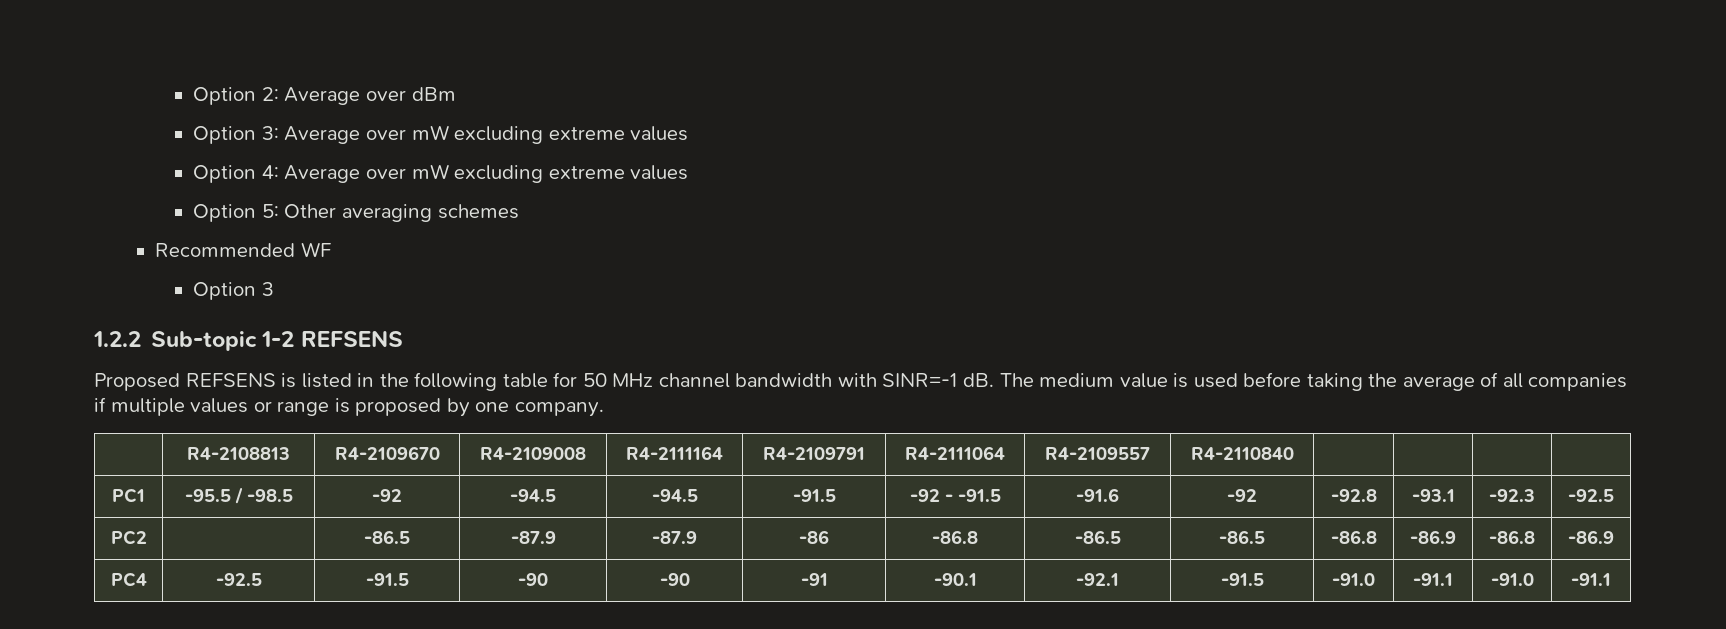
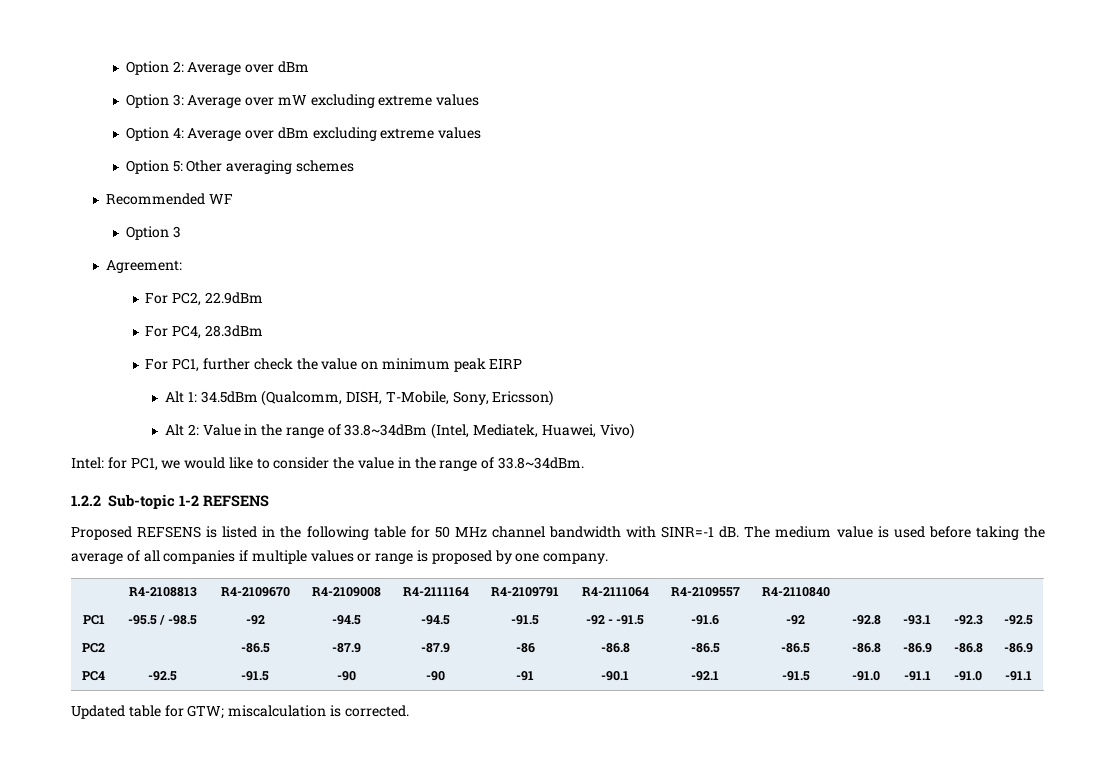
[411,164,449,179] mW -> [277,127,309,139] dBm
(274, 289) none -> [106,260,183,273] [145,292,263,306] [145,325,263,339] [145,358,523,372] [165,390,554,406] [165,423,634,439] [71,457,584,471] // Agreement: // For PC2, 22.9dBm // For PC4, 28.3dBm // For PC1, further check the value on minimum peak EIRP // Alt 1: 34.5dBm (Qualcomm, DISH, T-Mobile, Sony, Ericsson) // Alt 2: Value in the range of 33.8~34dBm (Intel, Mediatek, Huawei, Vivo) // Intel: for PC1, we would like to consider the value in the range of 33.8~34dBm.
(1611, 579) none -> [71,705,409,719] // Updated table for GTW; miscalculation is corrected.

